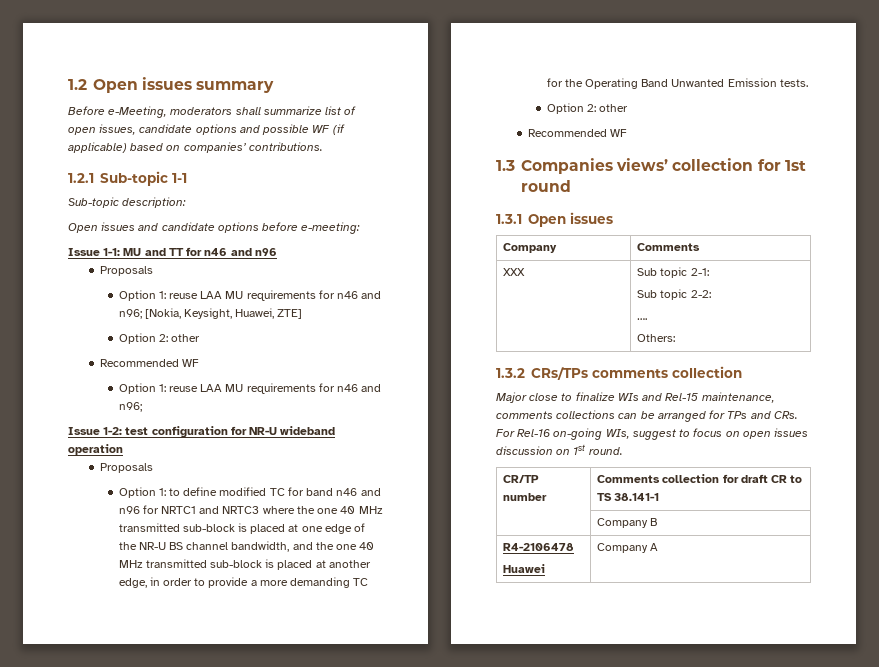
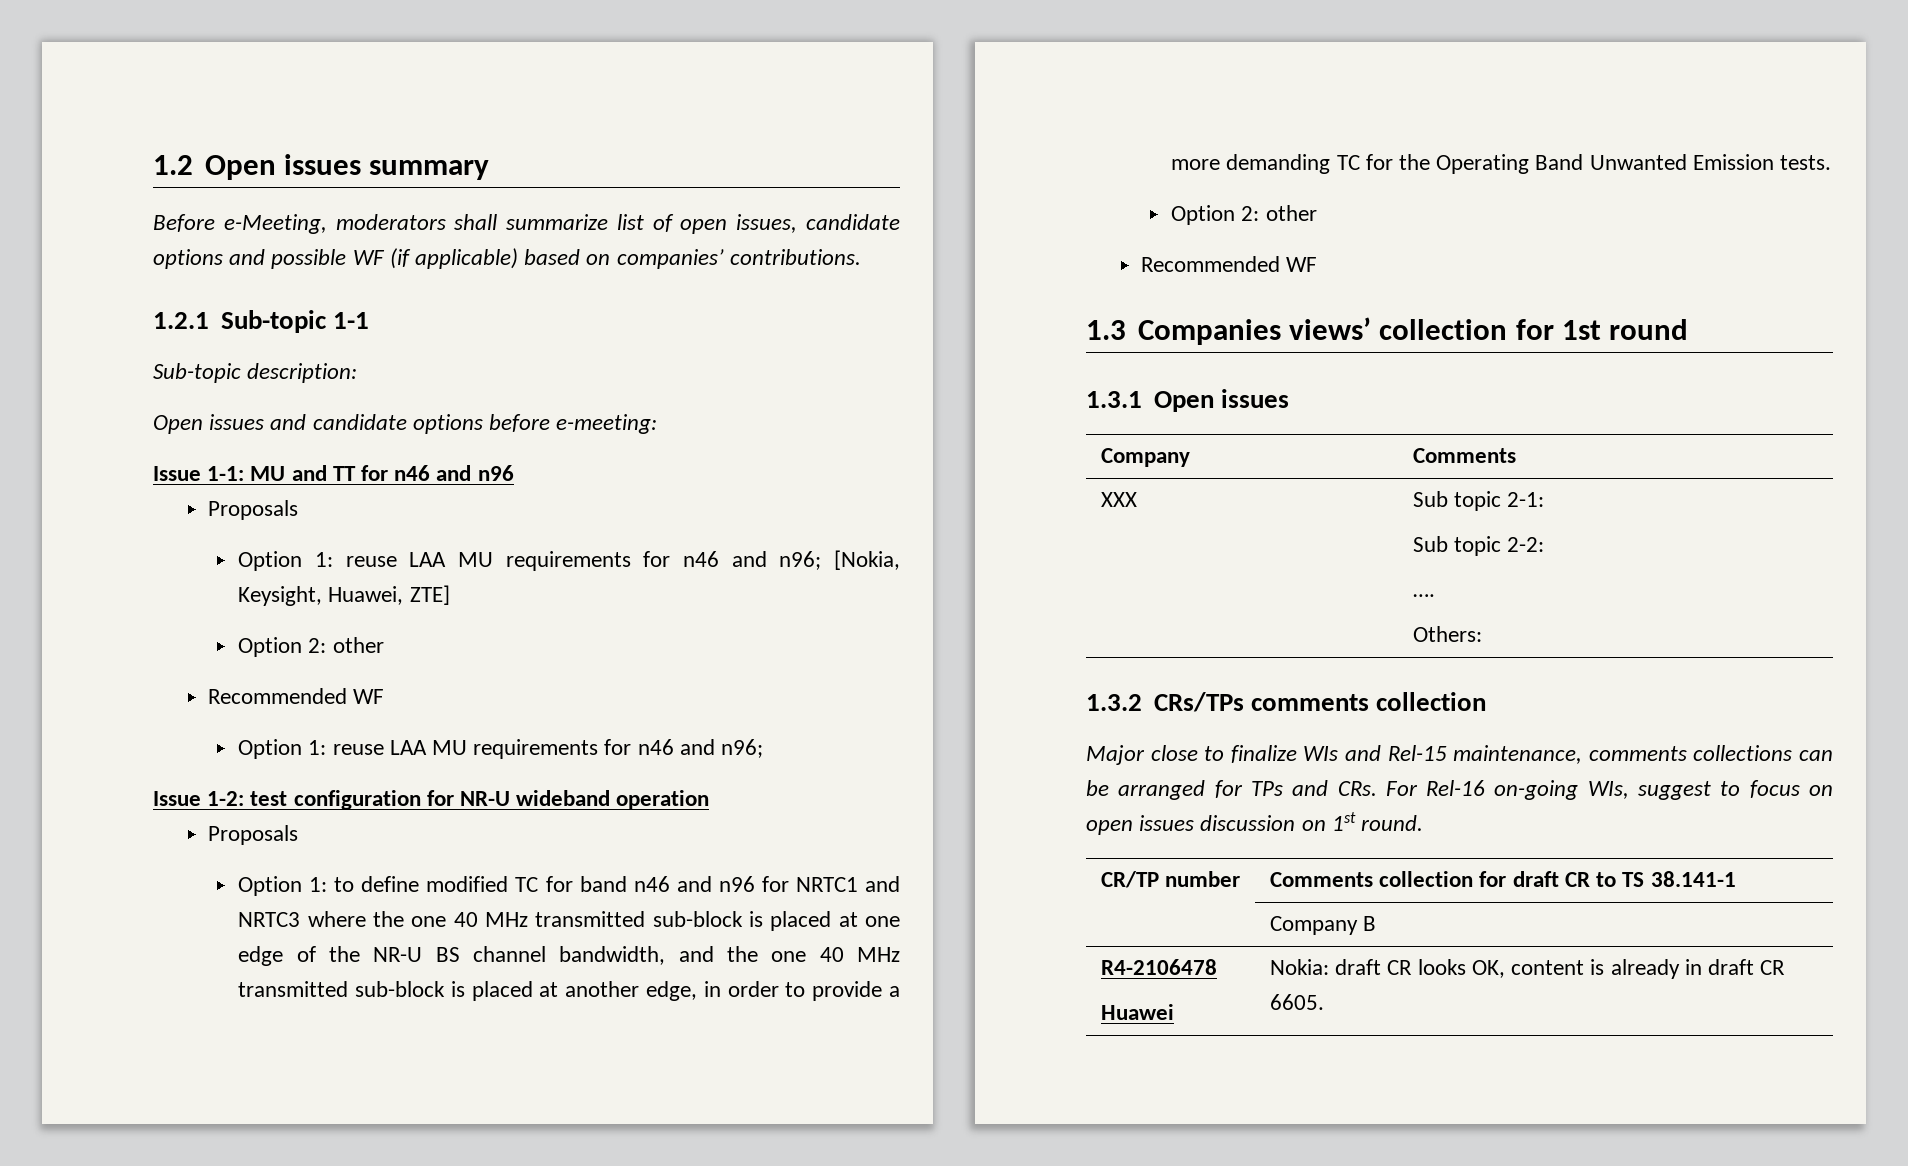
[597,543,659,553] Company A -> [1270,959,1786,979] [1270,994,1325,1010] Nokia: draft CR looks OK, content is already in draft CR 6605.

